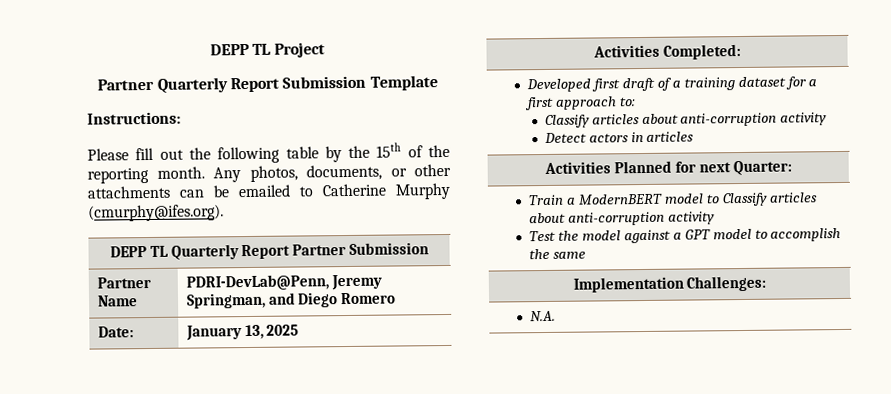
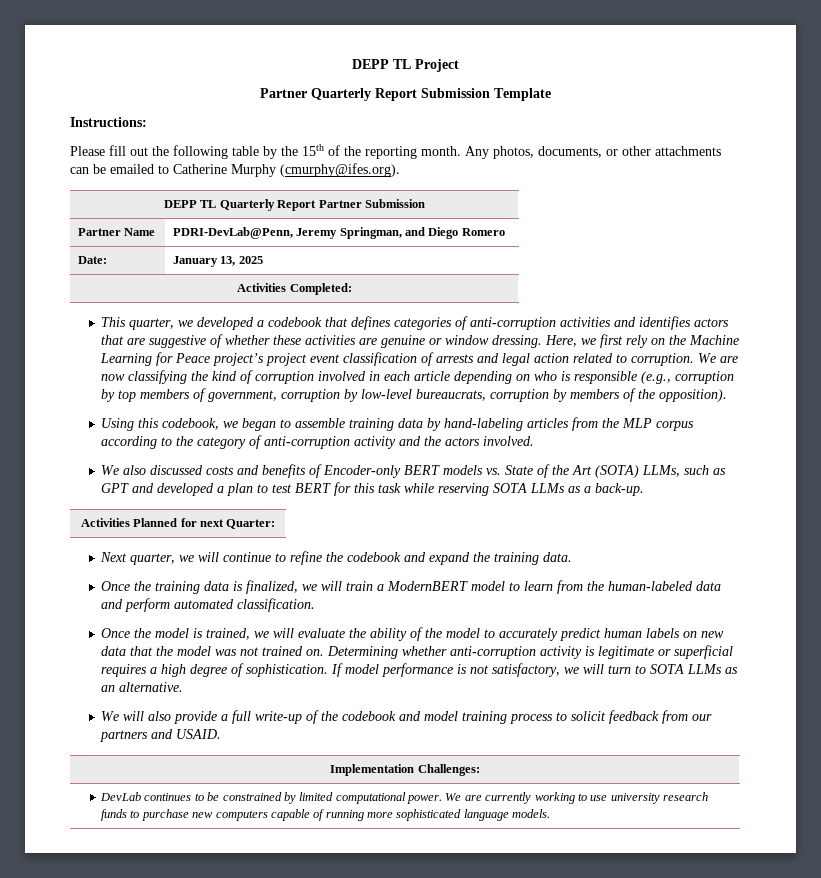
[526,76,818,93] [524,96,636,111] [544,112,828,128] [543,131,695,144] // Developed first draft of a training dataset for a first approach to: // Classify articles about anti-corruption activity // Detect actors in articles -> [101,316,730,330] [101,334,740,348] [100,352,739,366] [101,370,735,384] [101,388,728,402] [101,417,695,431] [101,435,535,449] [101,464,727,478] [101,482,645,496] // This quarter, we developed a codebook that defines categories of anti-corruption activities and identifies actors that are suggestive of whether these activities are genuine or window dressing. Here, we first rely on the Machine Learning for Peace project’s project event classification of arrests and legal action related to corruption. We are now classifying the kind of corruption involved in each article depending on who is responsible (e.g., corruption by top members of government, corruption by low-level bureaucrats, corruption by members of the opposition). // Using this codebook, we began to assemble training data by hand-labeling articles from the MLP corpus according to the category of anti-corruption activity and the actors involved. // We also discussed costs and benefits of Encoder-only BERT models vs. State of the Art (SOTA) LLMs, such as GPT and developed a plan to test BERT for this task while reserving SOTA LLMs as a back-up.
[528,192,818,207] [529,211,715,226] [529,227,842,244] [529,248,587,260] [572,275,767,293] [530,310,557,322] // Train a ModernBERT model to Classify articles about anti-corruption activity // Test the model against a GPT model to accomplish the same // Implementation Challenges: // N.A. -> [100,551,573,565] [101,580,722,594] [101,598,316,612] [101,627,725,641] [101,645,734,659] [101,663,739,677] [101,682,184,692] [101,710,713,724] [100,729,222,742] [330,764,480,776] [100,792,709,804] [101,809,551,821] // Next quarter, we will continue to refine the codebook and expand the training data. // Once the training data is finalized, we will train a ModernBERT model to learn from the human-labeled data and perform automated classification. // Once the model is trained, we will evaluate the ability of the model to accurately predict human labels on new data that the model was not trained on. Determining whether anti-corruption activity is legitimate or superficial requires a high degree of sophistication. If model performance is not satisfactory, we will turn to SOTA LLMs as an alternative. // We will also provide a full write-up of the codebook and model training process to solicit feedback from our partners and USAID. // Implementation Challenges: // DevLab continues to be constrained by limited computational power. We are currently working to use university research funds to purchase new computers capable of running more sophisticated language models.

